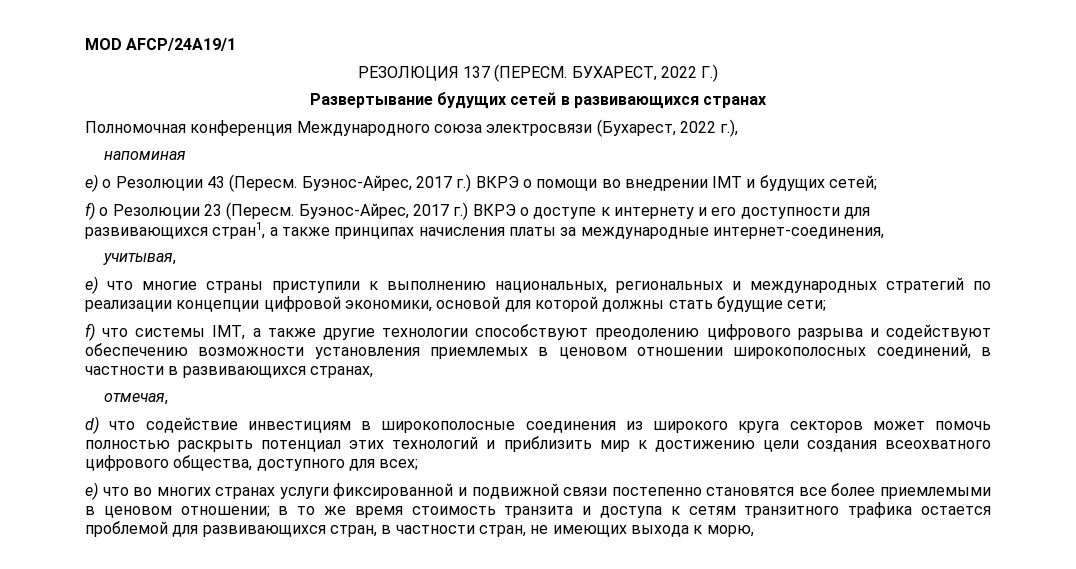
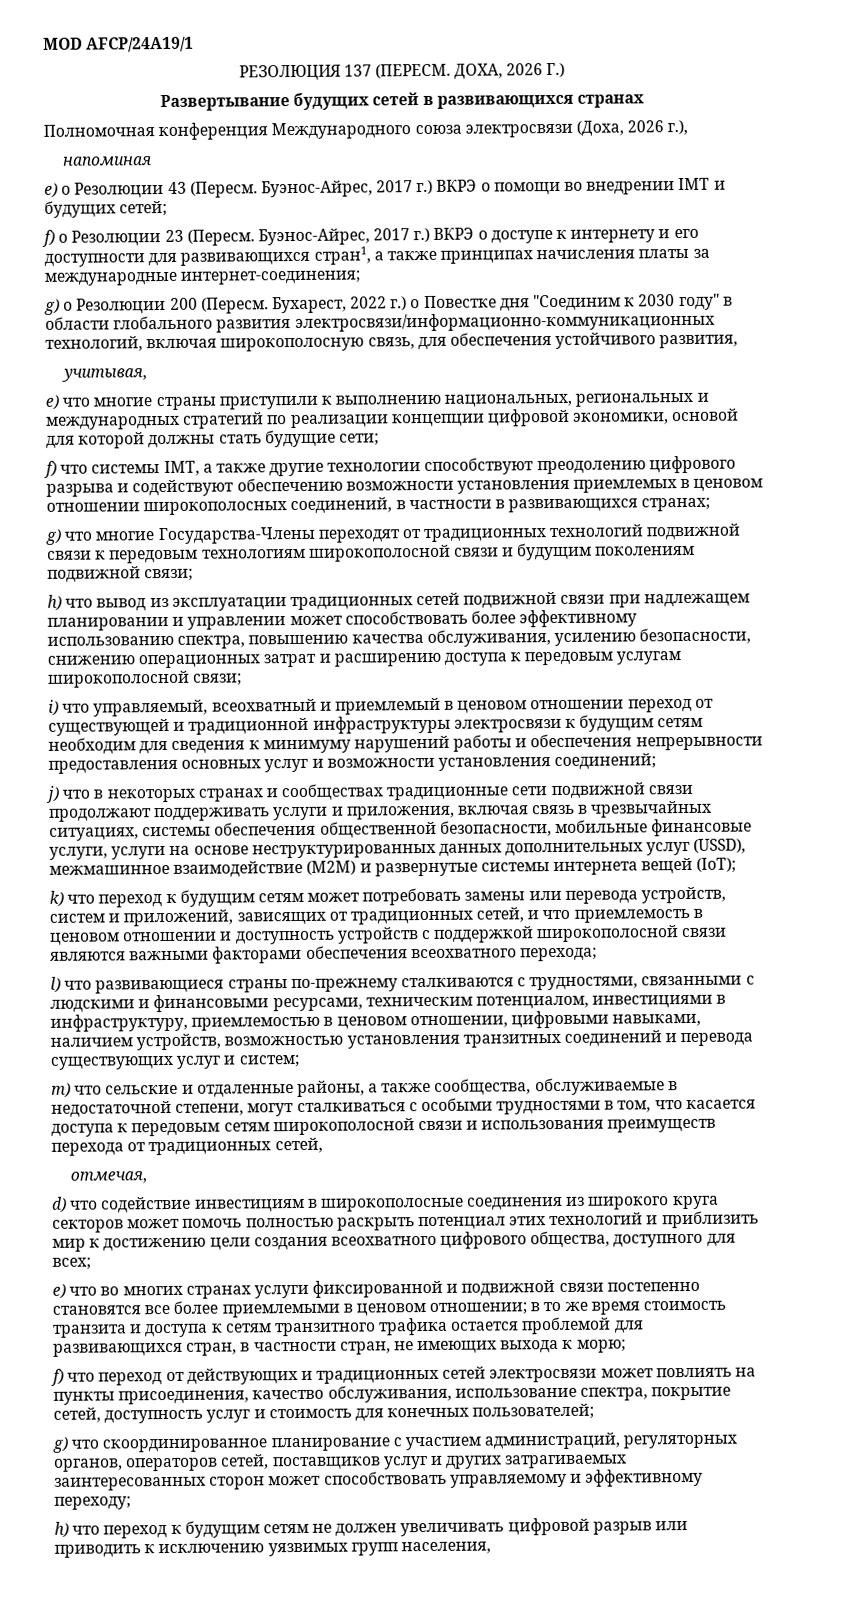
[571,66,697,81] БУХАРЕСТ, 2022 -> [454,63,544,80] ДОХА, 2026
[596,119,716,137] (Бухарест, 2022 -> [575,120,665,137] (Доха, 2026
[712,227,884,239] интернет-соединения, -> [180,270,362,285] [44,293,733,315] [45,311,715,333] [45,332,739,352] интернет-соединения; // g) о Резолюции 200 (Пересм. Бухарест, 2022 г.) о Повестке дня "Соединим к 2030 году" в области глобального развития электросвязи/информационно-коммуникационных технологий, включая широкополосную связь, для обеспечения устойчивого развития,
[309,366,373,378] странах, -> [641,497,711,512] [45,523,741,545] [47,542,696,564] [47,566,194,583] [47,591,750,612] [47,609,638,631] [47,627,752,649] [47,651,682,669] [47,670,243,688] [48,697,714,717] [48,714,704,736] [48,733,763,755] [48,753,657,774] [45,782,693,803] [49,800,713,822] [49,818,753,841] [49,838,747,860] [49,857,737,878] [49,886,727,908] [49,907,703,927] [49,925,728,946] [50,945,597,964] [50,975,755,994] [50,994,727,1013] [50,1010,702,1032] [50,1030,754,1051] [50,1054,300,1070] [51,1077,678,1098] [51,1097,756,1118] [51,1118,717,1137] [51,1137,323,1156] странах; // g) что многие Государства-Члены переходят от традиционных технологий подвижной связи к передовым технологиям широкополосной связи и будущим поколениям подвижной связи; // h) что вывод из эксплуатации традиционных сетей подвижной связи при надлежащем планировании и управлении может способствовать более эффективному использованию спектра, повышению качества обслуживания, усилению безопасности, снижению операционных затрат и расширению доступа к передовым услугам широкополосной связи; // i) что управляемый, всеохватный и приемлемый в ценовом отношении переход от существующей и традиционной инфраструктуры электросвязи к будущим сетям необходим для сведения к минимуму нарушений работы и обеспечения непрерывности предоставления основных услуг и возможности установления соединений; // j) что в некоторых странах и сообществах традиционные сети подвижной связи продолжают поддерживать услуги и приложения, включая связь в чрезвычайных ситуациях, системы обеспечения общественной безопасности, мобильные финансовые услуги, услуги на основе неструктурированных данных дополнительных услуг (USSD), межмашинное взаимодействие (M2M) и развернутые системы интернета вещей (IoT); // k) что переход к будущим сетям может потребовать замены или перевода устройств, систем и приложений, зависящих от традиционных сетей, и что приемлемость в ценовом отношении и доступность устройств с поддержкой широкополосной связи являются важными факторами обеспечения всеохватного перехода; // l) что развивающиеся страны по-прежнему сталкиваются с трудностями, связанными с людскими и финансовыми ресурсами, техническим потенциалом, инвестициями в инфраструктуру, приемлемостью в ценовом отношении, цифровыми навыками, наличием устройств, возможностью установления транзитных соединений и перевода существующих услуг и систем; // m) что сельские и отдаленные районы, а также сообщества, обслуживаемые в недостаточной степени, могут сталкиваться с особыми трудностями в том, что касается доступа к передовым сетям широкополосной связи и использования преимуществ перехода от традиционных сетей,
[706,525,754,537] морю, -> [576,1339,626,1353] [50,1366,757,1386] [53,1384,732,1405] [53,1403,595,1424] [52,1432,738,1453] [54,1454,628,1472] [54,1468,704,1491] [54,1496,131,1510] [54,1517,689,1539] [54,1541,491,1558] морю; // f) что переход от действующих и традиционных сетей электросвязи может повлиять на пункты присоединения, качество обслуживания, использование спектра, покрытие сетей, доступность услуг и стоимость для конечных пользователей; // g) что скоординированное планирование с участием администраций, регуляторных органов, операторов сетей, поставщиков услуг и других затрагиваемых заинтересованных сторон может способствовать управляемому и эффективному переходу; // h) что переход к будущим сетям не должен увеличивать цифровой разрыв или приводить к исключению уязвимых групп населения,

